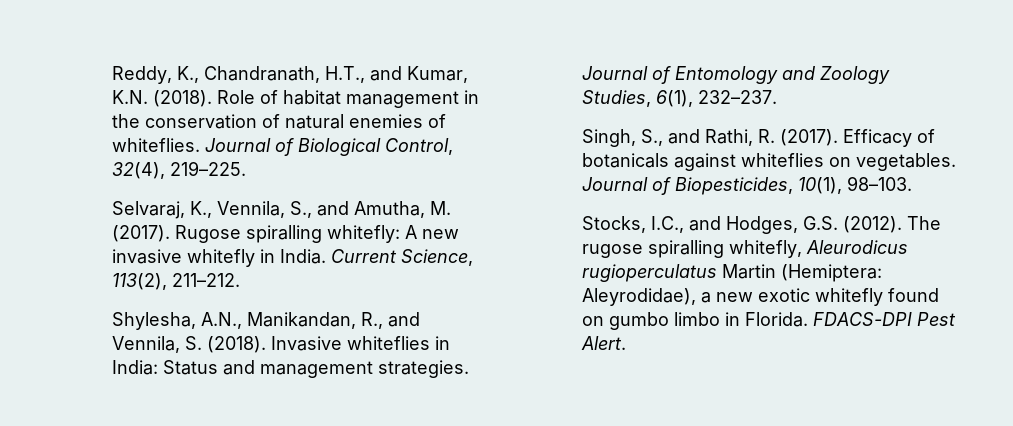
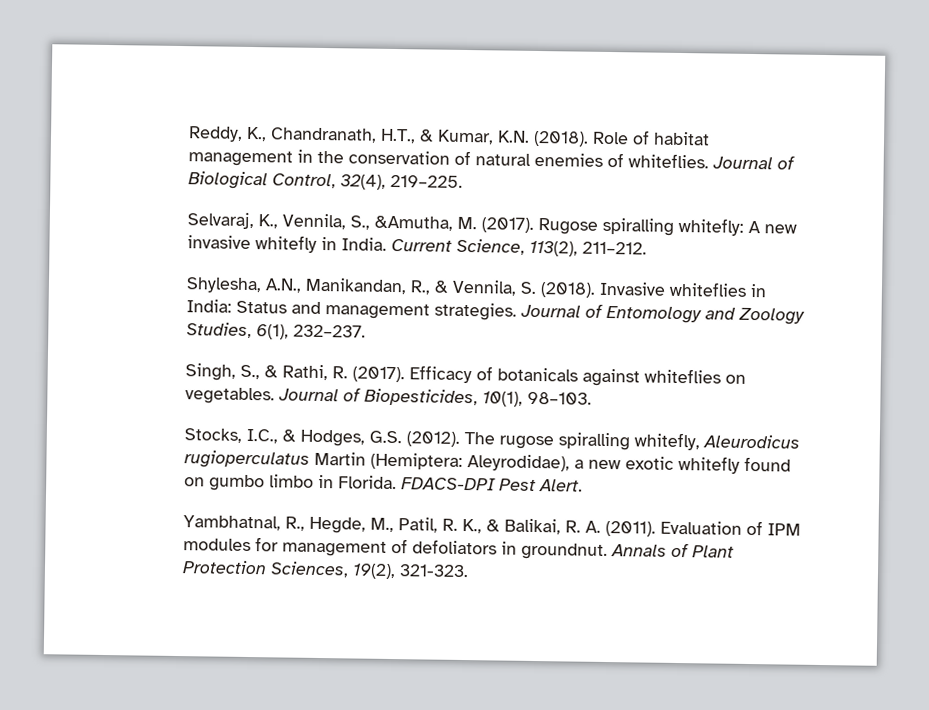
[369,66,402,81] and -> [418,129,434,142] &
[316,201,425,218] and Amutha, -> [373,215,453,231] &Amutha,
[387,312,420,327] and -> [433,280,449,293] &
[667,129,700,144] and -> [263,365,278,378] &
[688,216,721,231] and -> [281,429,296,442] &
(626, 343) none -> [182,515,801,537] [182,537,734,561] [181,560,469,580] // Yambhatnal, R., Hegde, M., Patil, R. K., & Balikai, R. A. (2011). Evaluation of IPM modules for management of defoliators in groundnut. Annals of Plant Protection Sciences, 19(2), 321-323.

